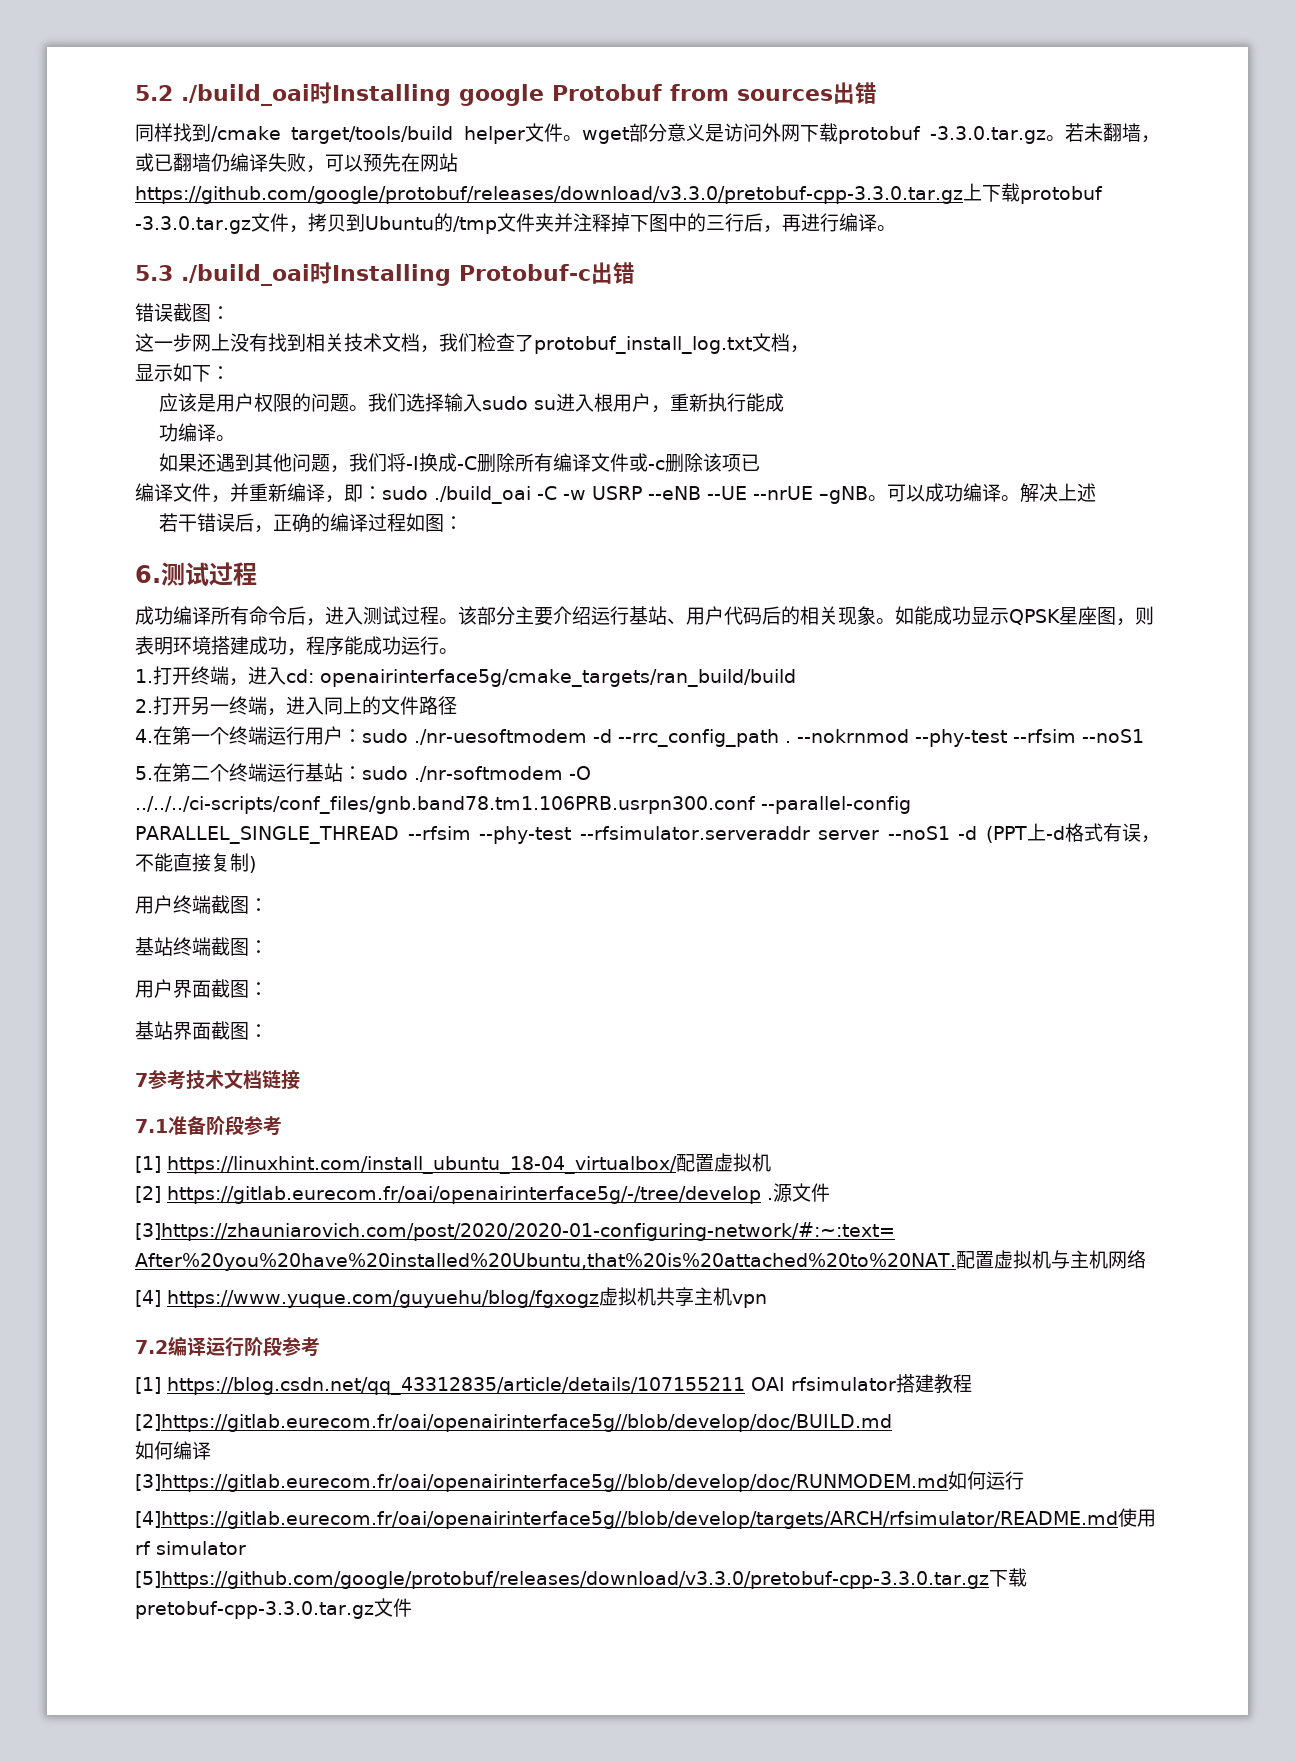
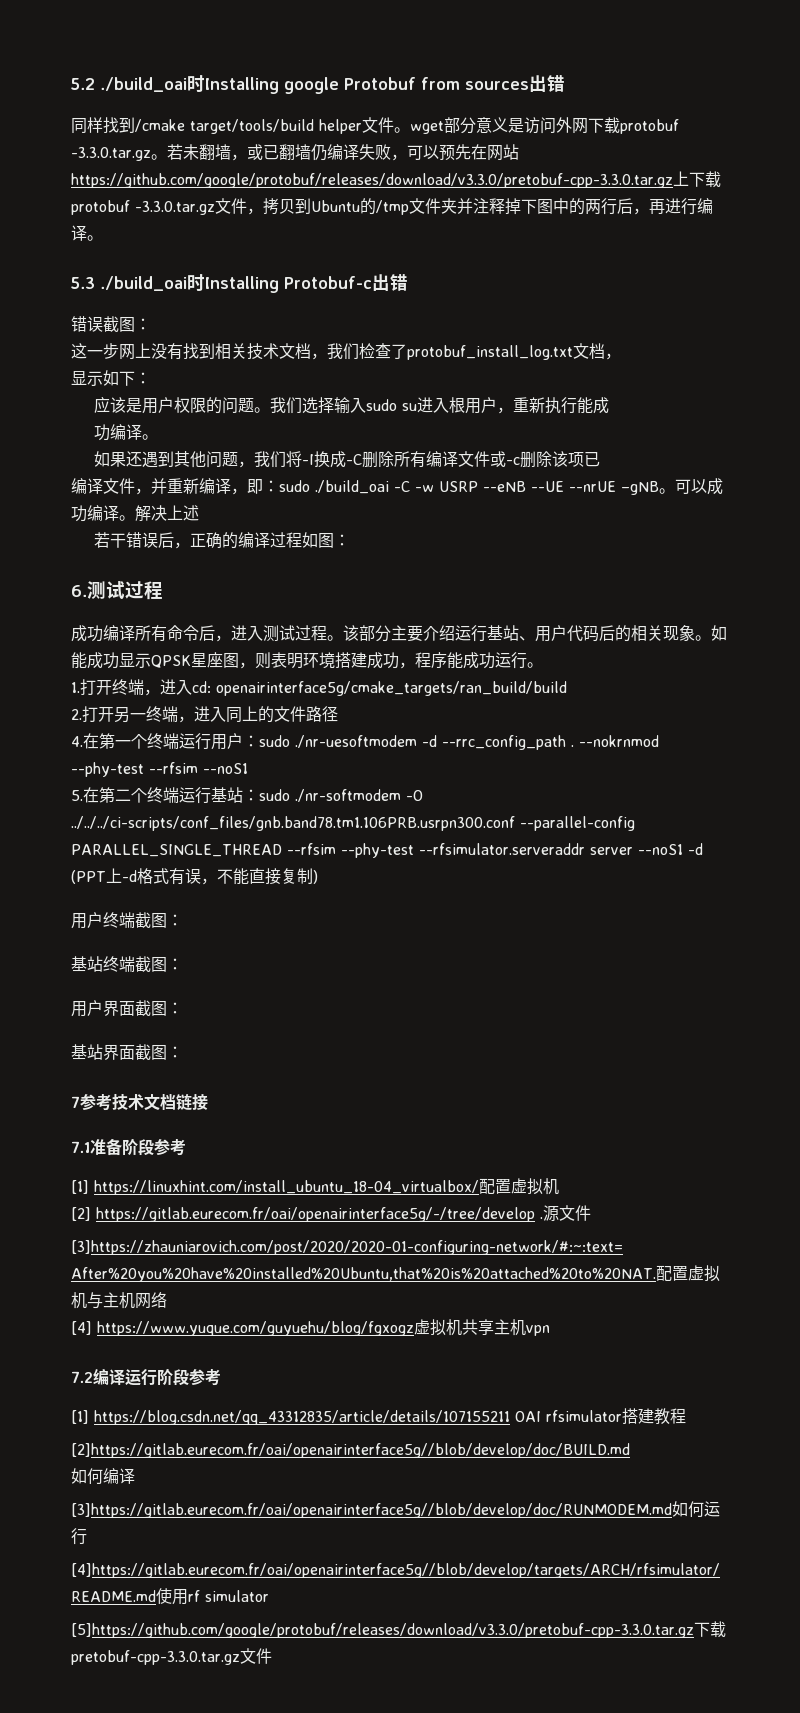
[705,215,725,230] 三 -> [585,199,601,214] 两

